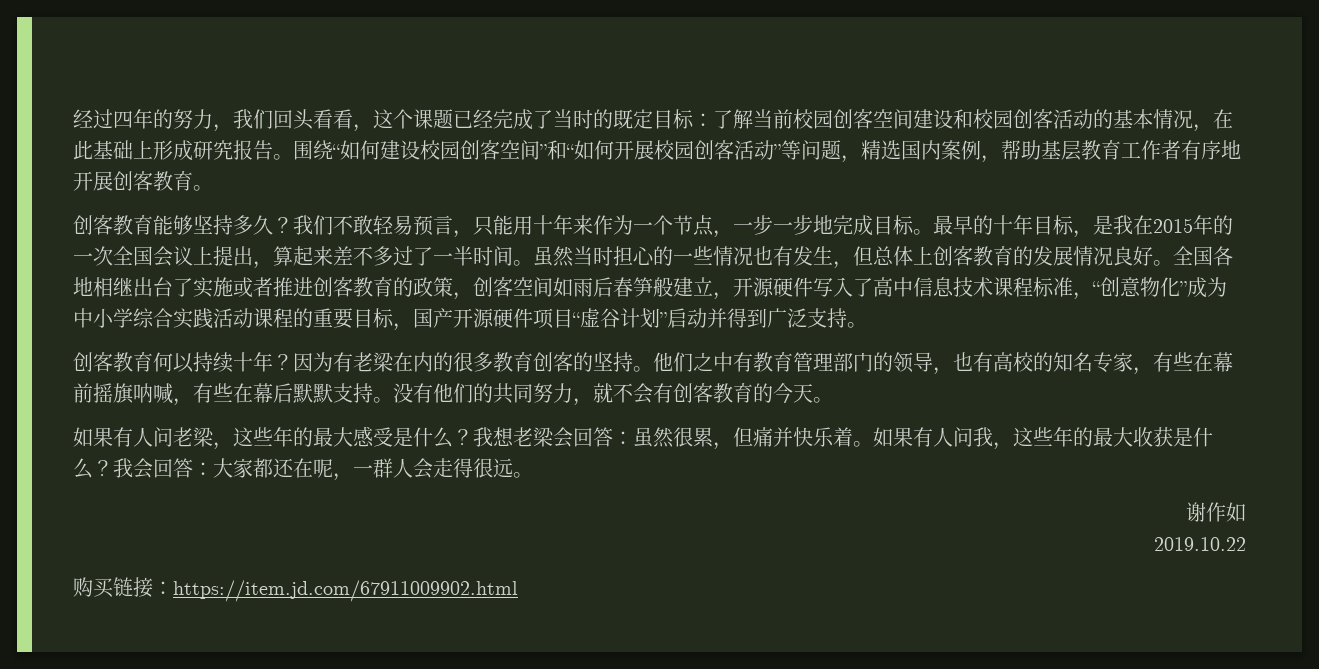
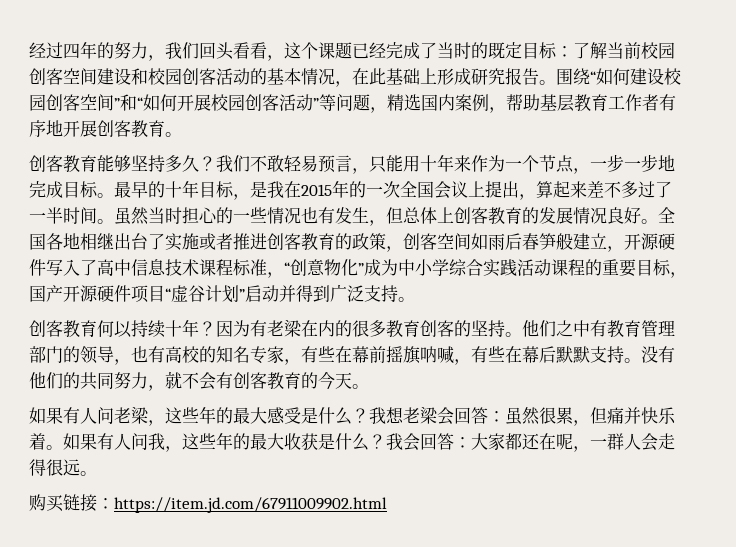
[1186,502,1246,522] [1154,537,1246,551] // 谢作如 // 2019.10.22 -> (97, 473) none

